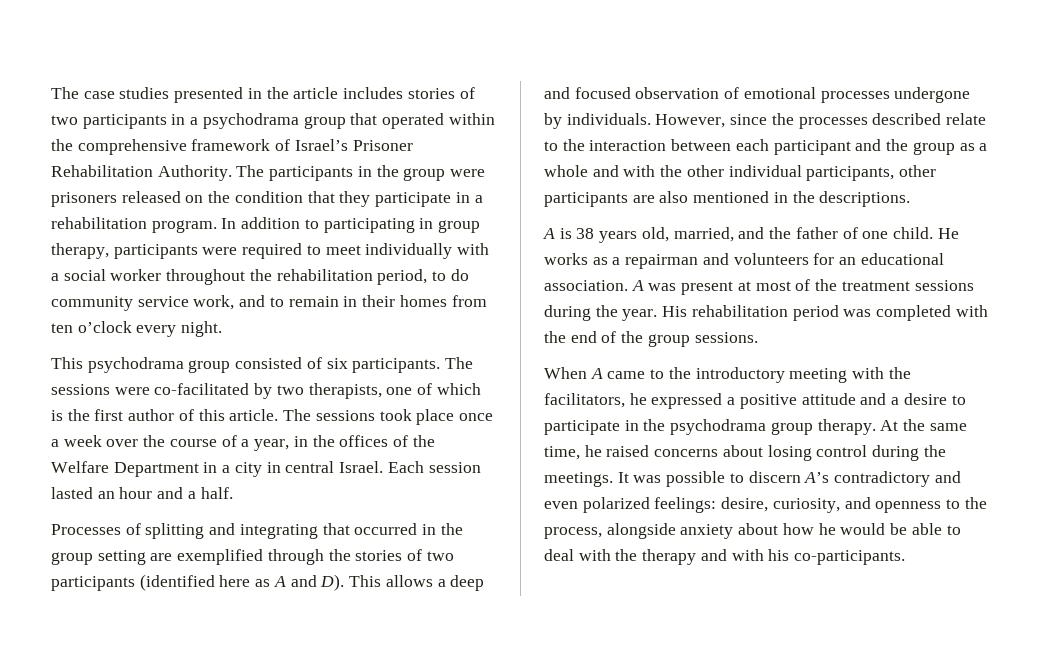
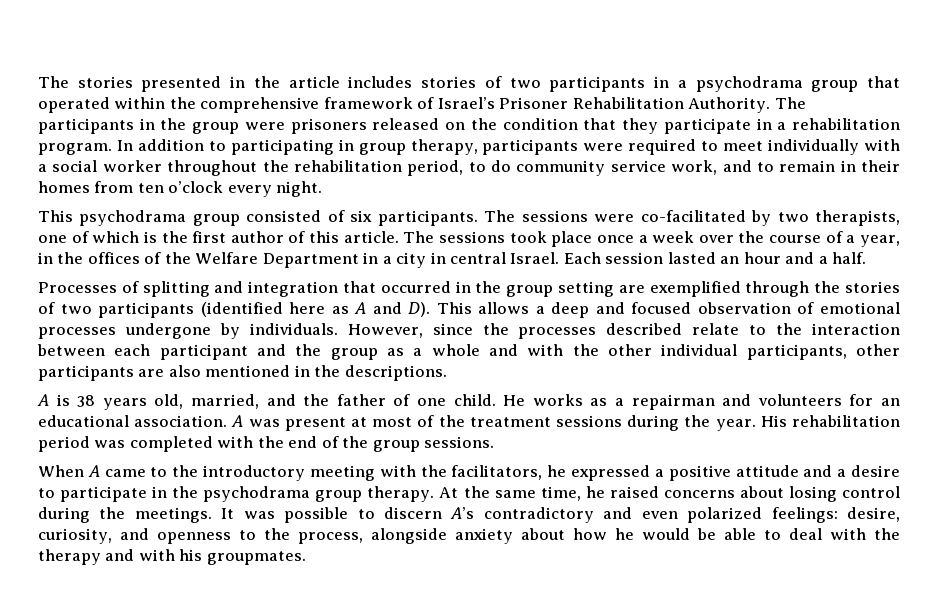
[51,87,170,99] The case studies -> [38,76,133,88] The stories
[239,524,318,539] integrating -> [248,281,339,297] integration
[794,550,906,565] co-participants. -> [206,551,306,565] groupmates.

